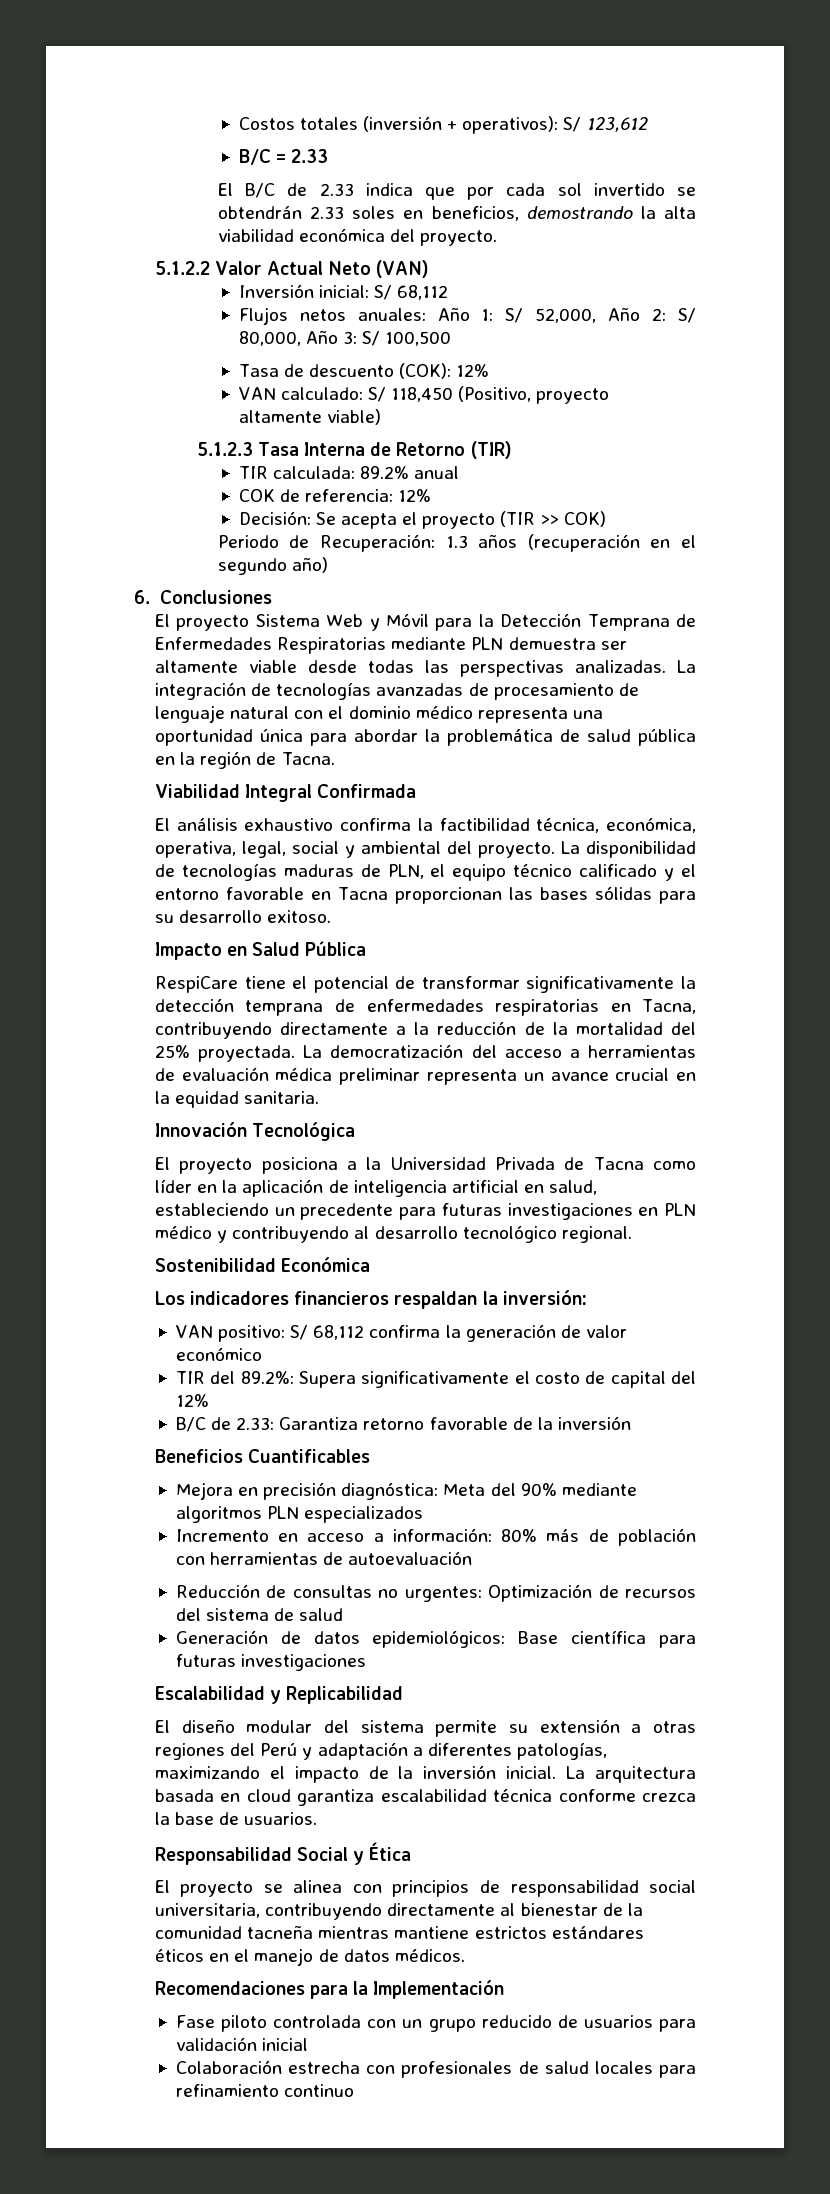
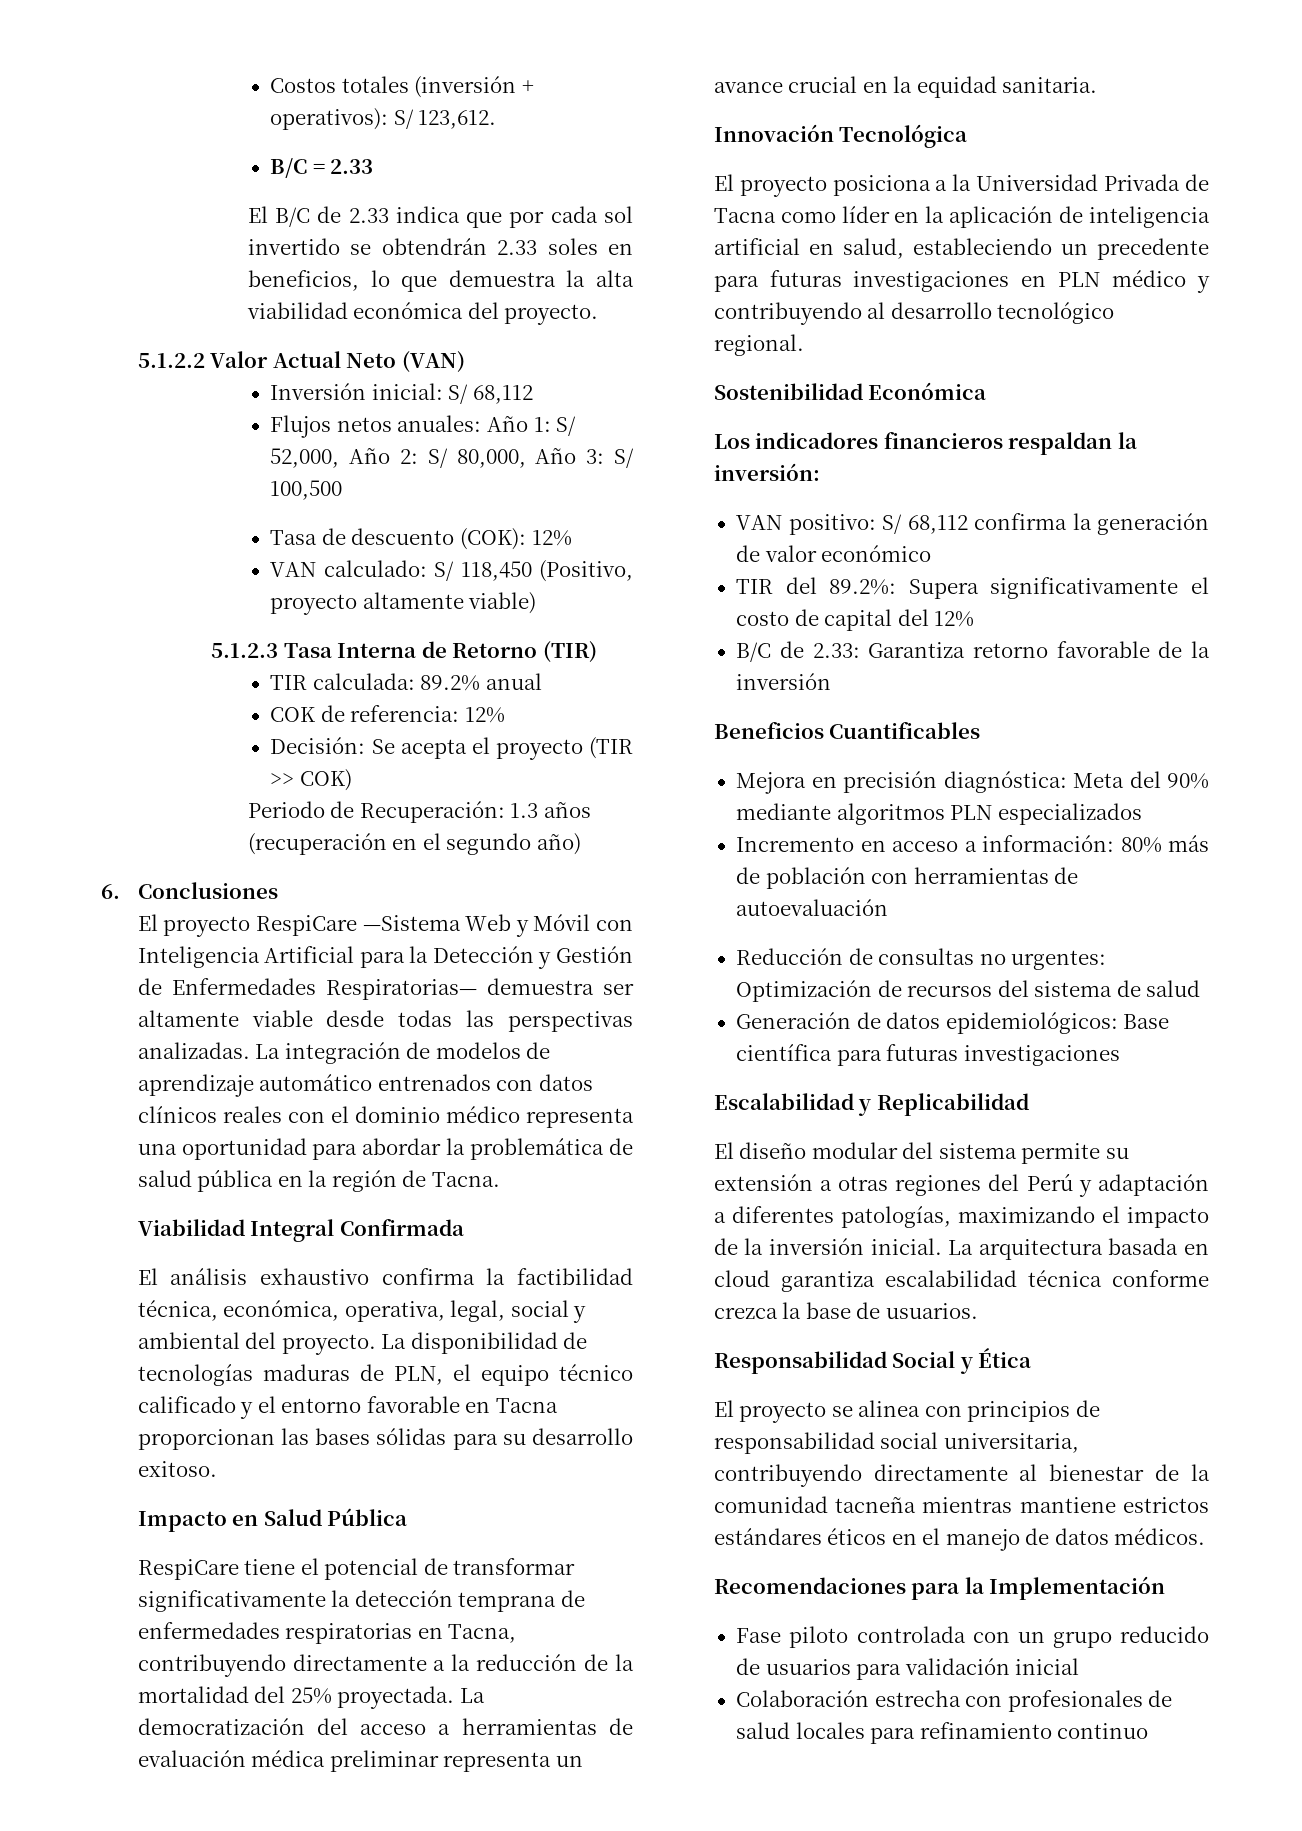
[586,117,648,132] 123,612 -> [418,110,497,129] 123,612.
[526,206,633,219] demostrando -> [370,270,556,292] lo que demuestra
[255,614,320,627] Sistema -> [255,915,461,936] RespiCare —Sistema
[435,613,696,631] [154,637,504,654] para la Detección Temprana de Enfermedades Respiratorias mediante PLN -> [596,919,633,931] [137,946,633,969] [137,978,477,1000] con Inteligencia Artificial para la Detección y Gestión de Enfermedades Respiratorias—
[276,682,639,700] [154,705,290,723] tecnologías avanzadas de procesamiento de lenguaje natural -> [435,1042,551,1059] [137,1074,593,1097] [137,1106,282,1123] modelos de aprendizaje automático entrenados con datos clínicos reales
[259,729,303,742] única -> (307, 1149) none

